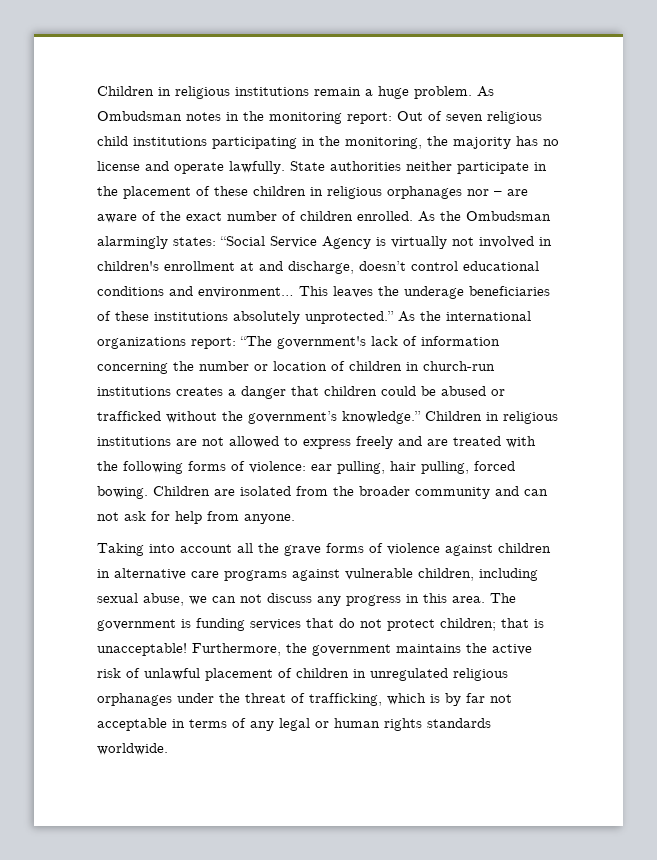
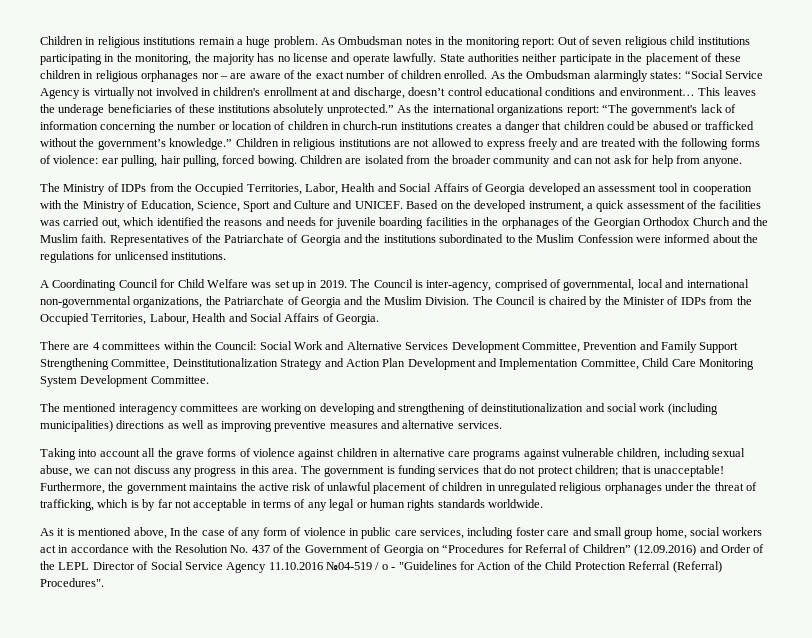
(295, 519) none -> [40,183,752,195] [40,200,761,212] [40,217,769,229] [40,234,759,246] [40,251,227,263] [40,279,749,291] [40,296,752,308] [40,313,379,325] [40,341,739,353] [40,358,754,370] [40,375,209,387] [40,403,718,415] [40,420,502,432] // The Ministry of IDPs from the Occupied Territories, Labor, Health and Social Affairs of Georgia developed an assessment tool in cooperation with the Ministry of Education, Science, Sport and Culture and UNICEF. Based on the developed instrument, a quick assessment of the facilities was carried out, which identified the reasons and needs for juvenile boarding facilities in the orphanages of the Georgian Orthodox Church and the Muslim faith. Representatives of the Patriarchate of Georgia and the institutions subordinated to the Muslim Confession were informed about the regulations for unlicensed institutions. // A Coordinating Council for Child Welfare was set up in 2019. The Council is inter-agency, comprised of governmental, local and international non-governmental organizations, the Patriarchate of Georgia and the Muslim Division. The Council is chaired by the Minister of IDPs from the Occupied Territories, Labour, Health and Social Affairs of Georgia. // There are 4 committees within the Council: Social Work and Alternative Services Development Committee, Prevention and Family Support Strengthening Committee, Deinstitutionalization Strategy and Action Plan Development and Implementation Committee, Child Care Monitoring System Development Committee. // The mentioned interagency committees are working on developing and strengthening of deinstitutionalization and social work (including municipalities) directions as well as improving preventive measures and alternative services.
(168, 749) none -> [40,527,763,539] [40,544,765,556] [40,561,722,573] [40,578,104,587] // As it is mentioned above, In the case of any form of violence in public care services, including foster care and small group home, social workers act in accordance with the Resolution No. 437 of the Government of Georgia on “Procedures for Referral of Children” (12.09.2016) and Order of the LEPL Director of Social Service Agency 11.10.2016 №04-519 / o - "Guidelines for Action of the Child Protection Referral (Referral) Procedures".

